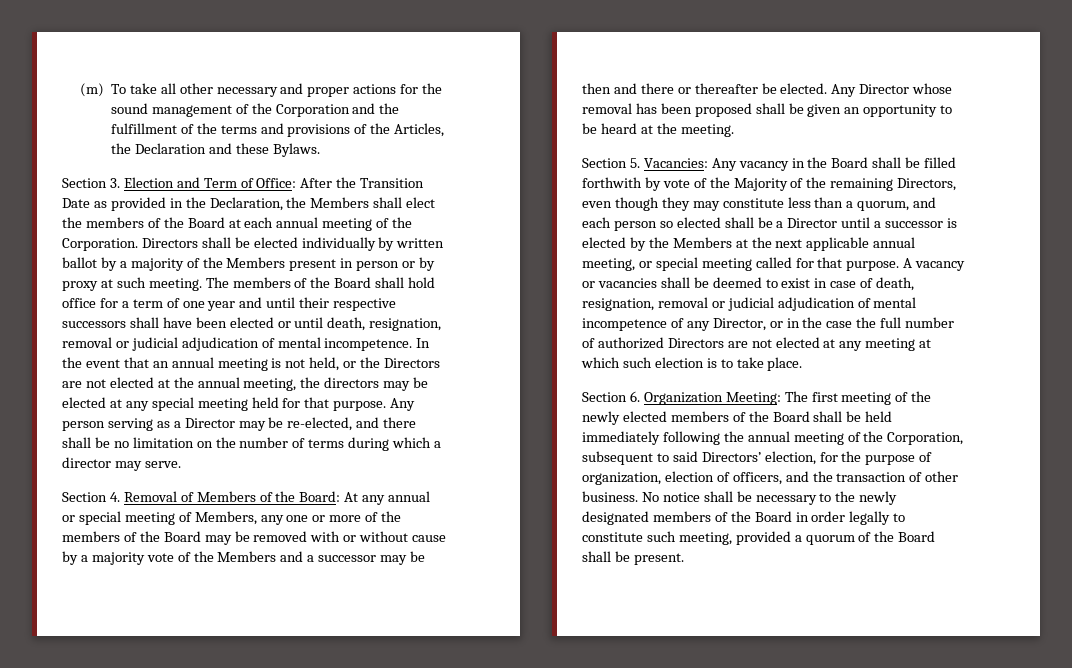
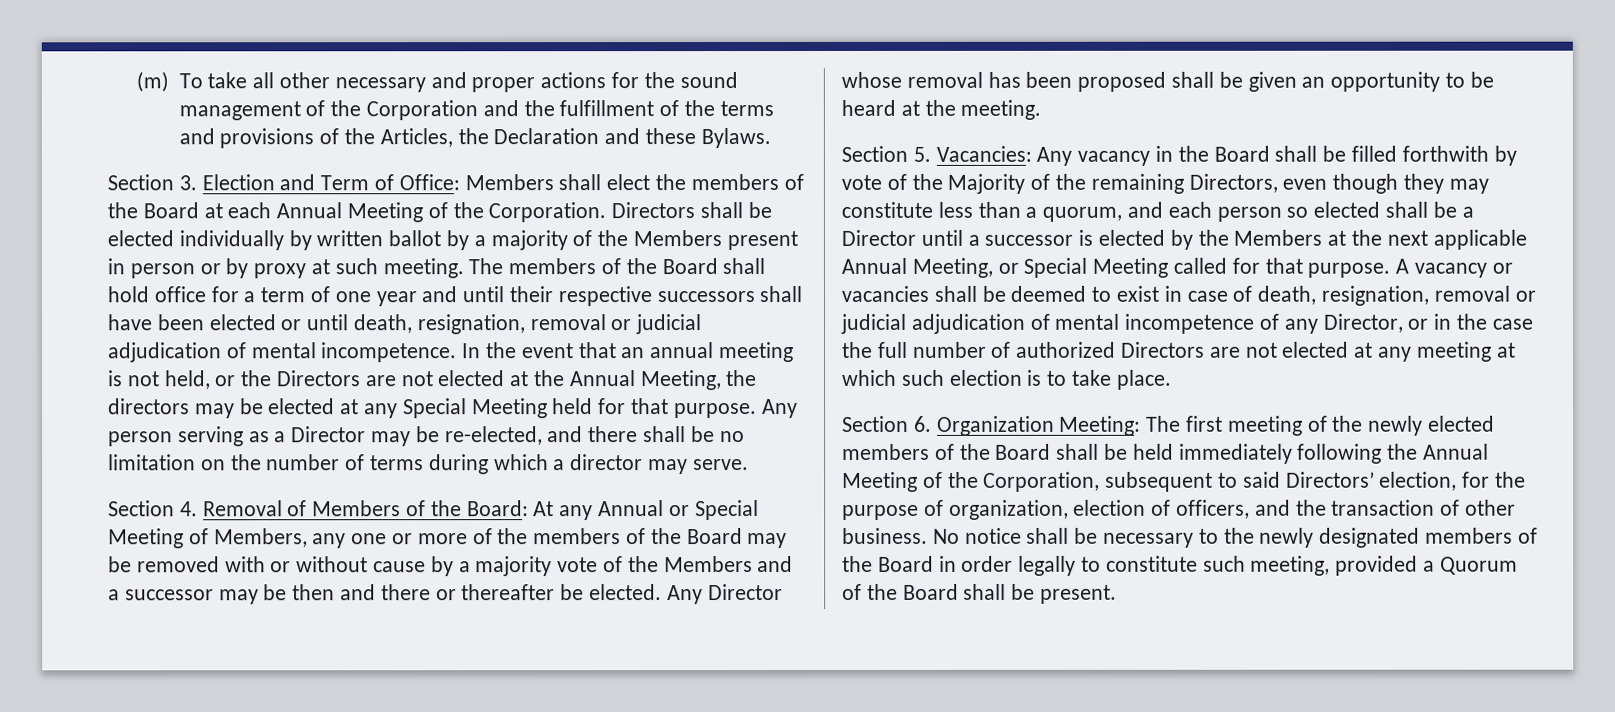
[300,177,425,188] [62,197,307,211] After the Transition Date as provided in the Declaration, the -> (460, 182) none
[276,217,373,231] annual meeting -> [276,202,424,223] Annual Meeting
[197,377,297,391] annual meeting, -> [569,370,722,391] Annual Meeting,
[151,397,248,411] special meeting -> [402,398,548,419] Special Meeting
[388,491,431,502] [62,511,175,525] annual or special meeting -> [598,500,759,521] [108,528,184,549] Annual or Special Meeting
[873,237,916,248] [582,257,752,271] annual meeting, or special meeting -> [841,257,1169,278] Annual Meeting, or Special Meeting
[747,431,844,445] annual meeting -> [1423,443,1490,460] [842,471,918,492] Annual Meeting
[805,535,855,545] quorum -> [1439,556,1518,575] Quorum

